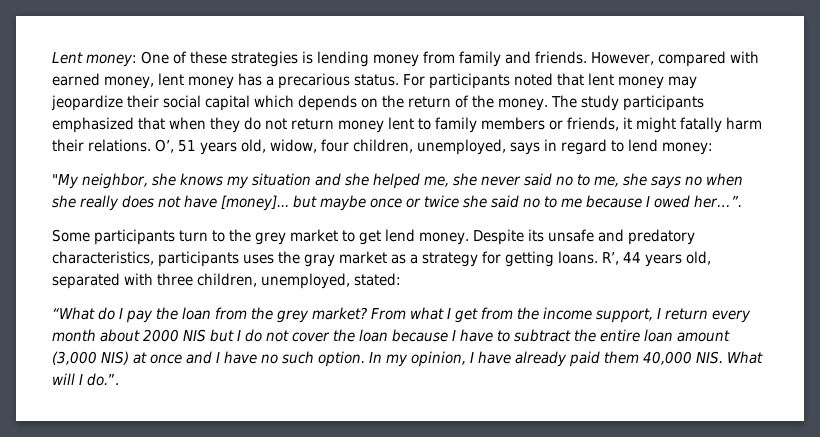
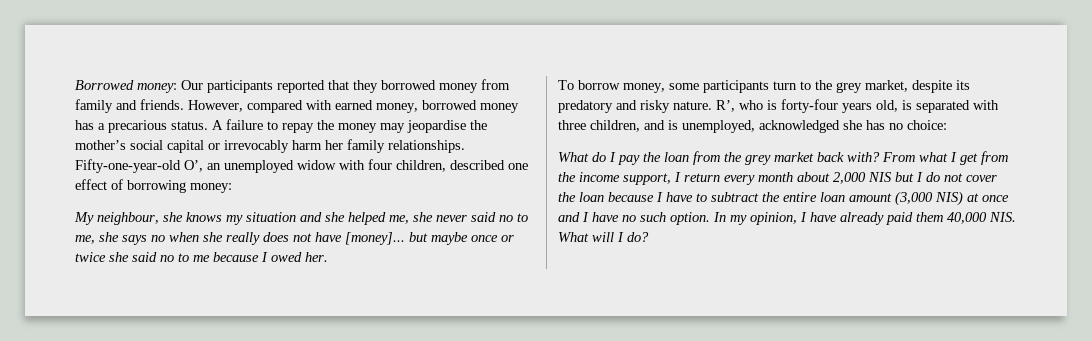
[52,51,369,67] Lent money: One of these strategies is lending -> [75,80,436,93] Borrowed money: Our participants reported that they borrowed
[158,73,184,86] lent -> [422,100,477,110] borrowed
[403,73,697,89] [51,95,704,111] [52,117,762,133] [52,139,658,155] For participants noted that lent money may jeopardize their social capital which depends on the return of the money. The study participants emphasized that when they do not return money lent to family members or friends, it might fatally harm their relations. O’, 51 years old, widow, four children, unemployed, says in regard to lend -> [212,119,487,133] [75,139,465,153] [75,159,528,173] [75,179,186,193] A failure to repay the money may jeopardise the mother’s social capital or irrevocably harm her family relationships. Fifty-one-year-old O’, an unemployed widow with four children, described one effect of borrowing
[52,173,148,189] "My neighbor, -> [74,212,159,225] My neighbour,
[694,195,742,208] [52,229,90,242] her…”. // Some -> [305,252,328,262] [558,80,699,93] her. // To borrow money, some
[290,229,695,245] [52,251,711,267] market to get lend money. Despite its unsafe and predatory characteristics, participants uses the gray market as a strategy for getting loans. R’, 44 years old, -> [865,80,970,93] [558,99,912,113] market, despite its predatory and risky nature. R’, who is forty-four years old, is
[261,273,401,289] [52,307,95,320] unemployed, stated: // “What -> [644,120,947,133] [558,152,589,162] and is unemployed, acknowledged she has no choice: // What
[312,307,367,320] market? -> [774,152,880,162] market back with?
[143,329,179,342] 2000 -> [833,172,866,184] 2,000
[87,373,119,386] do.”. -> [627,232,649,242] do?

